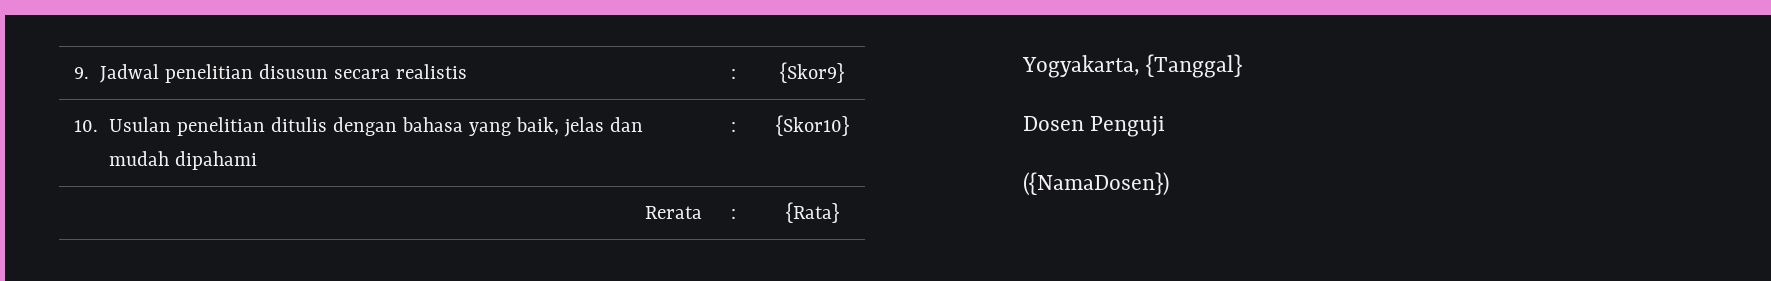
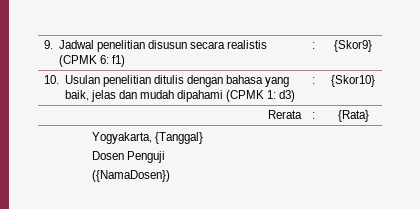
(468, 71) none -> [58,55,125,67] (CPMK 6: f1)
(258, 160) none -> [226,90,296,102] (CPMK 1: d3)

